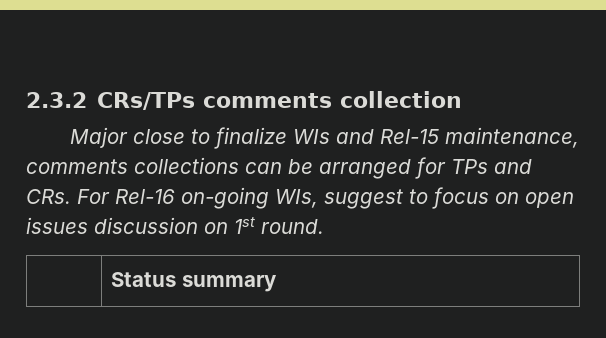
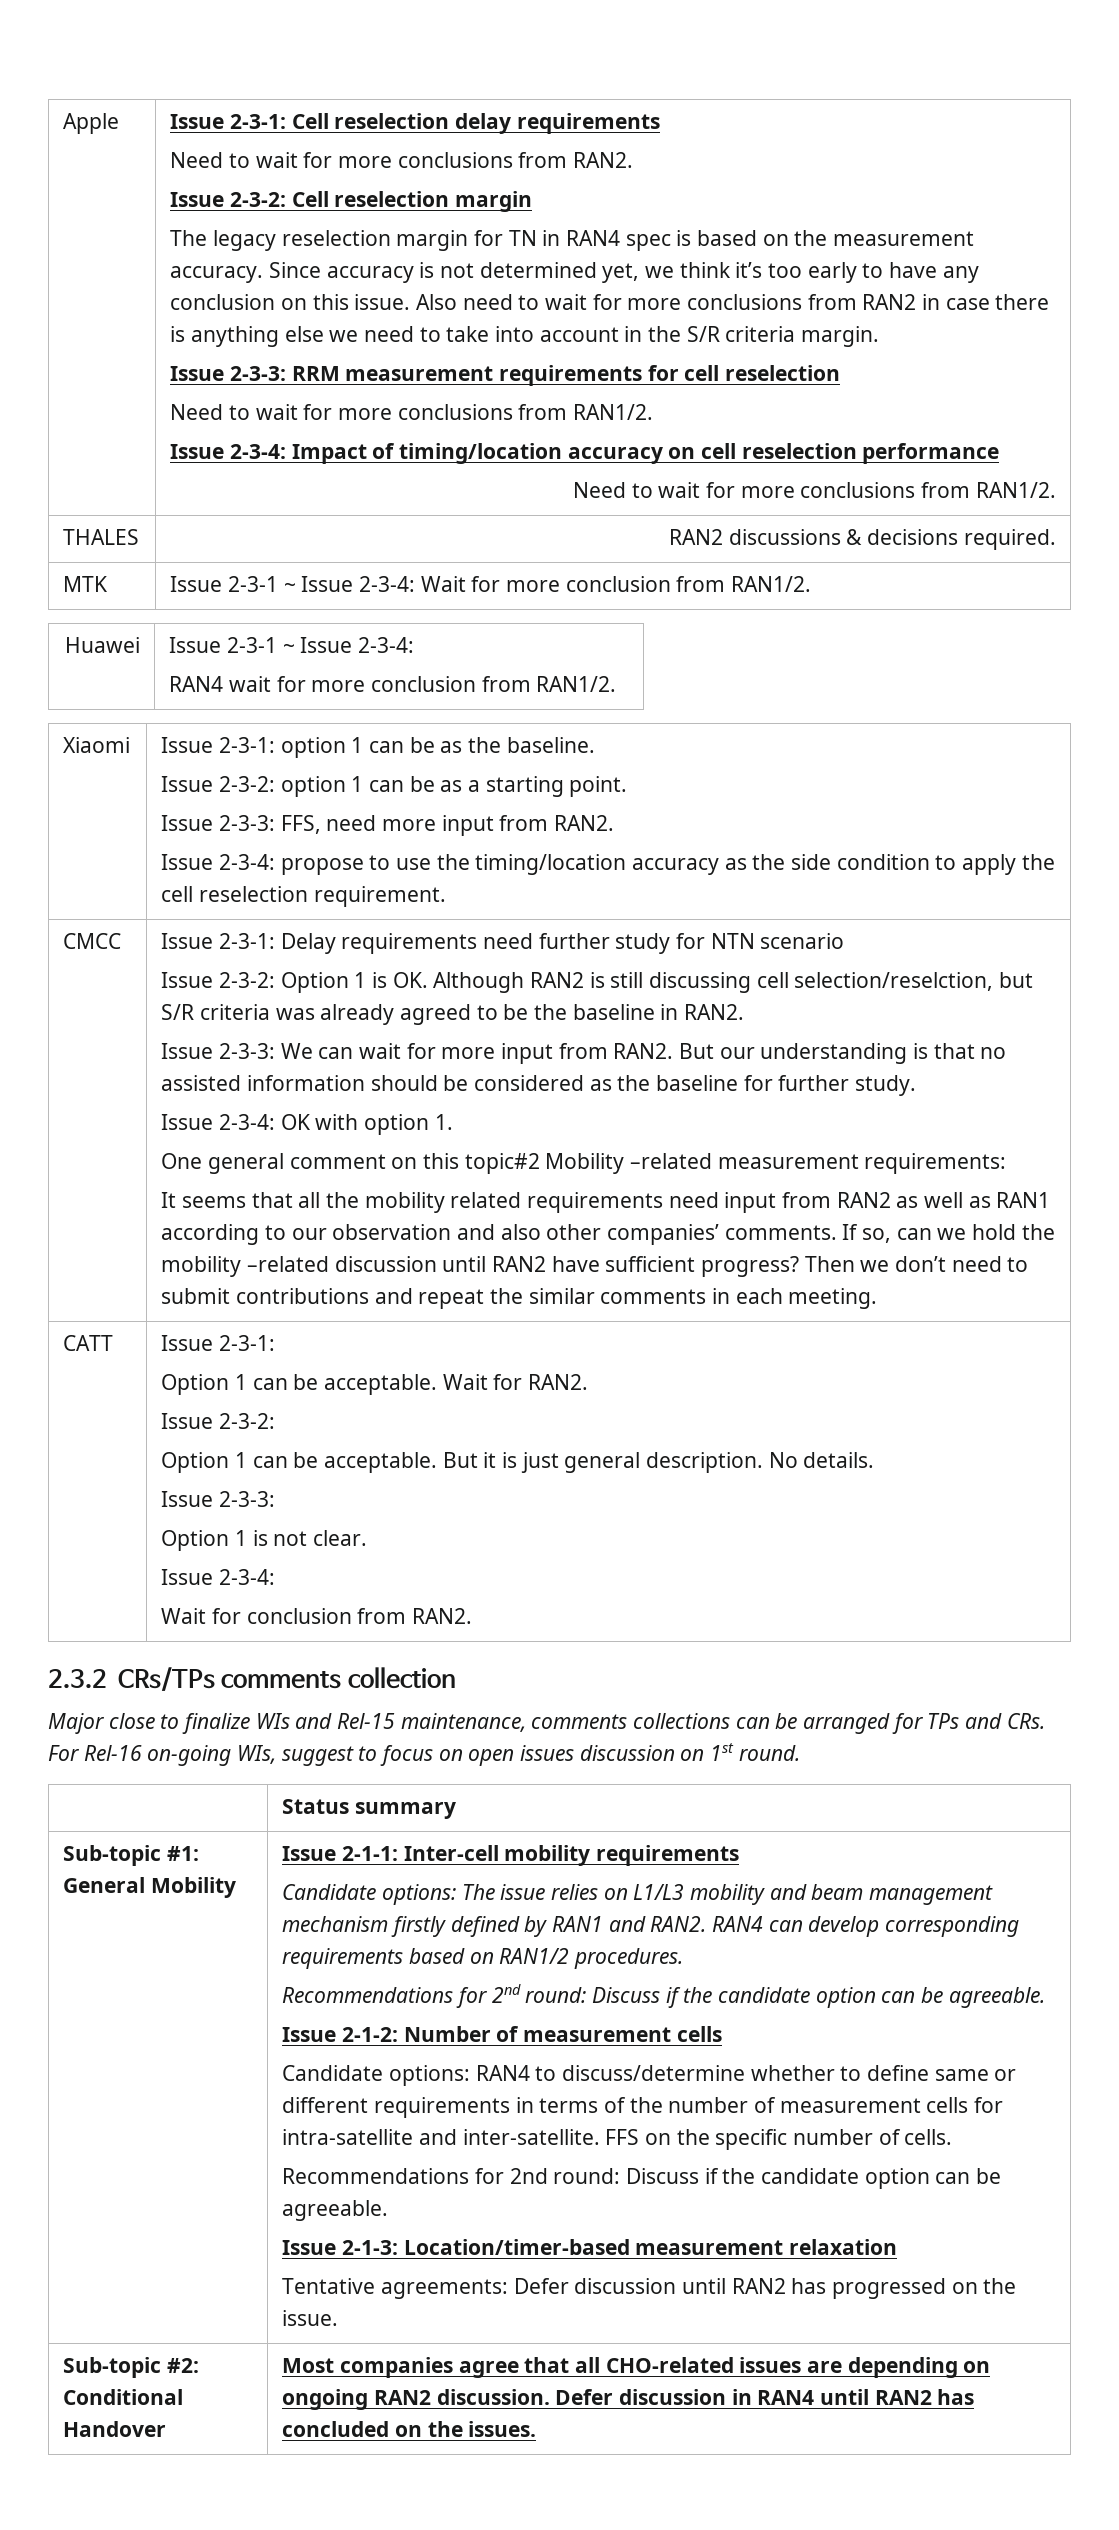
(26, 100) none -> [63,113,120,134] [170,113,660,134] [170,152,633,168] [170,191,532,212] [170,230,975,251] [170,262,979,283] [170,294,1050,310] [170,326,880,347] [170,365,840,386] [170,404,653,420] [170,443,1000,464] [573,482,1056,498] [63,529,140,545] [669,529,1056,550] [63,576,108,592] [170,576,812,592] [64,637,140,653] [169,637,414,653] [169,676,617,692] [63,737,131,753] [161,737,595,758] [161,776,628,797] [161,815,614,836] [161,854,1055,875] [161,886,446,907] [63,933,122,949] [161,933,845,954] [161,972,1034,993] [161,1004,745,1025] [161,1043,1007,1064] [161,1075,917,1096] [161,1114,453,1135] [161,1153,1007,1174] [161,1192,1051,1213] [161,1224,1055,1245] [161,1256,1029,1277] [161,1288,878,1309] [63,1335,114,1351] [161,1335,275,1351] [161,1374,588,1395] [161,1413,275,1429] [161,1452,875,1473] [161,1491,275,1507] [161,1530,367,1551] [161,1569,275,1585] [161,1608,472,1624] Apple | Issue 2-3-1: Cell reselection delay requirements // Need to wait for more conclusions from RAN2. // Issue 2-3-2: Cell reselection margin // The legacy reselection margin for TN in RAN4 spec is based on the measurement accuracy. Since accuracy is not determined yet, we think it’s too early to have any conclusion on this issue. Also need to wait for more conclusions from RAN2 in case there is anything else we need to take into account in the S/R criteria margin. // Issue 2-3-3: RRM measurement requirements for cell reselection // Need to wait for more conclusions from RAN1/2. // Issue 2-3-4: Impact of timing/location accuracy on cell reselection performance // Need to wait for more conclusions from RAN1/2. // THALES | RAN2 discussions & decisions required. // MTK | Issue 2-3-1 ~ Issue 2-3-4: Wait for more conclusion from RAN1/2. // Huawei | Issue 2-3-1 ~ Issue 2-3-4: // RAN4 wait for more conclusion from RAN1/2. // Xiaomi | Issue 2-3-1: option 1 can be as the baseline. // Issue 2-3-2: option 1 can be as a starting point. // Issue 2-3-3: FFS, need more input from RAN2. // Issue 2-3-4: propose to use the timing/location accuracy as the side condition to apply the cell reselection requirement. // CMCC | Issue 2-3-1: Delay requirements need further study for NTN scenario // Issue 2-3-2: Option 1 is OK. Although RAN2 is still discussing cell selection/reselction, but S/R criteria was already agreed to be the baseline in RAN2. // Issue 2-3-3: We can wait for more input from RAN2. But our understanding is that no assisted information should be considered as the baseline for further study. // Issue 2-3-4: OK with option 1. // One general comment on this topic#2 Mobility –related measurement requirements: // It seems that all the mobility related requirements need input from RAN2 as well as RAN1 according to our observation and also other companies’ comments. If so, can we hold the mobility –related discussion until RAN2 have sufficient progress? Then we don’t need to submit contributions and repeat the similar comments in each meeting. // CATT | Issue 2-3-1: // Option 1 can be acceptable. Wait for RAN2. // Issue 2-3-2: // Option 1 can be acceptable. But it is just general description. No details. // Issue 2-3-3: // Option 1 is not clear. // Issue 2-3-4: // Wait for conclusion from RAN2. //
(277, 283) none -> [63,1845,199,1866] [63,1877,236,1898] [282,1845,739,1866] [282,1884,994,1905] [282,1916,1020,1937] [282,1948,683,1969] [282,1984,1045,2008] [282,2026,722,2042] [282,2065,1017,2086] [282,2097,1004,2118] [282,2129,953,2150] [282,2168,1002,2189] [282,2200,389,2221] [282,2239,897,2255] [282,2278,1017,2299] [282,2310,339,2326] [63,2357,199,2378] [63,2389,184,2405] [63,2421,167,2437] [282,2357,991,2378] [282,2389,975,2410] [282,2421,537,2437] // Sub-topic #1: General Mobility | Issue 2-1-1: Inter-cell mobility requirements // Candidate options: The issue relies on L1/L3 mobility and beam management mechanism firstly defined by RAN1 and RAN2. RAN4 can develop corresponding requirements based on RAN1/2 procedures. // Recommendations for 2nd round: Discuss if the candidate option can be agreeable. // Issue 2-1-2: Number of measurement cells // Candidate options: RAN4 to discuss/determine whether to define same or different requirements in terms of the number of measurement cells for intra-satellite and inter-satellite. FFS on the specific number of cells. // Recommendations for 2nd round: Discuss if the candidate option can be agreeable. // Issue 2-1-3: Location/timer-based measurement relaxation // Tentative agreements: Defer discussion until RAN2 has progressed on the issue. // Sub-topic #2: Conditional Handover | Most companies agree that all CHO-related issues are depending on ongoing RAN2 discussion. Defer discussion in RAN4 until RAN2 has concluded on the issues.

